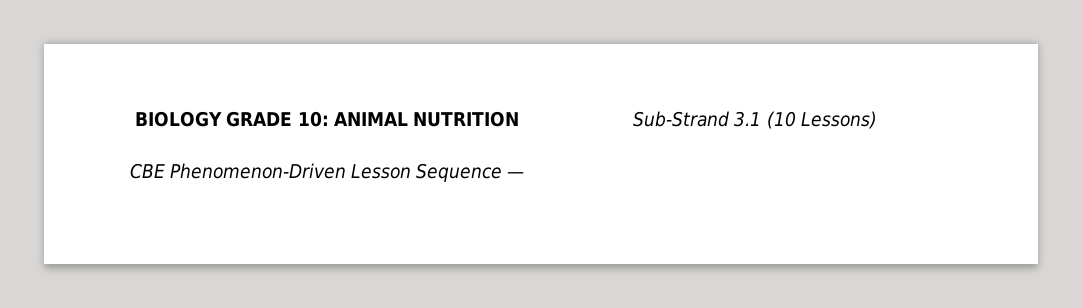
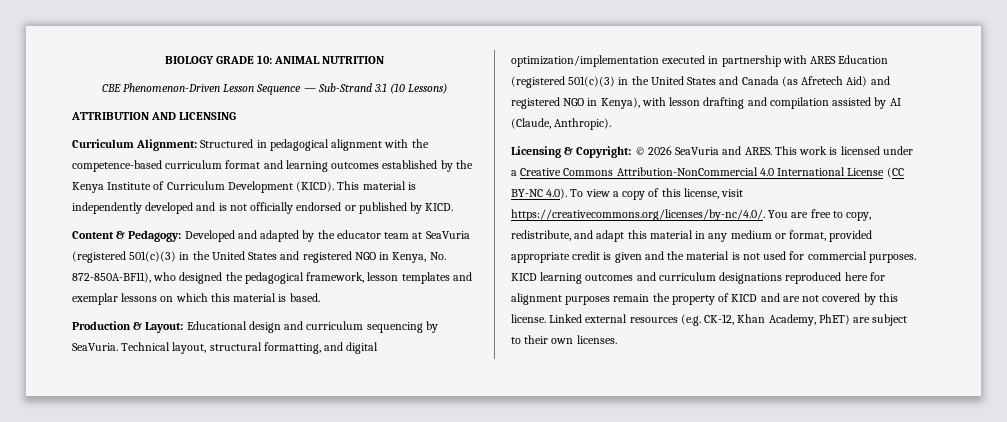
(877, 120) none -> [71,112,237,120] [72,139,429,151] [72,160,473,172] [72,181,416,193] [72,202,454,214] [72,230,470,242] [72,251,446,263] [72,272,472,284] [72,293,320,305] [72,321,438,333] [72,342,379,354] [511,55,889,67] [511,76,890,88] [511,97,901,109] [511,118,612,130] [511,146,913,158] [511,167,904,178] [511,188,744,200] [511,209,872,221] [511,230,873,242] [511,251,916,263] [511,272,885,284] [511,293,898,305] [511,314,908,326] [511,335,617,344] // ATTRIBUTION AND LICENSING // Curriculum Alignment: Structured in pedagogical alignment with the competence-based curriculum format and learning outcomes established by the Kenya Institute of Curriculum Development (KICD). This material is independently developed and is not officially endorsed or published by KICD. // Content & Pedagogy: Developed and adapted by the educator team at SeaVuria (registered 501(c)(3) in the United States and registered NGO in Kenya, No. 872-850A-BF11), who designed the pedagogical framework, lesson templates and exemplar lessons on which this material is based. // Production & Layout: Educational design and curriculum sequencing by SeaVuria. Technical layout, structural formatting, and digital optimization/implementation executed in partnership with ARES Education (registered 501(c)(3) in the United States and Canada (as Afretech Aid) and registered NGO in Kenya), with lesson drafting and compilation assisted by AI (Claude, Anthropic). // Licensing & Copyright: © 2026 SeaVuria and ARES. This work is licensed under a Creative Commons Attribution-NonCommercial 4.0 International License (CC BY-NC 4.0). To view a copy of this license, visit https://creativecommons.org/licenses/by-nc/4.0/. You are free to copy, redistribute, and adapt this material in any medium or format, provided appropriate credit is given and the material is not used for commercial purposes. KICD learning outcomes and curriculum designations reproduced here for alignment purposes remain the property of KICD and are not covered by this license. Linked external resources (e.g. CK-12, Khan Academy, PhET) are subject to their own licenses.

